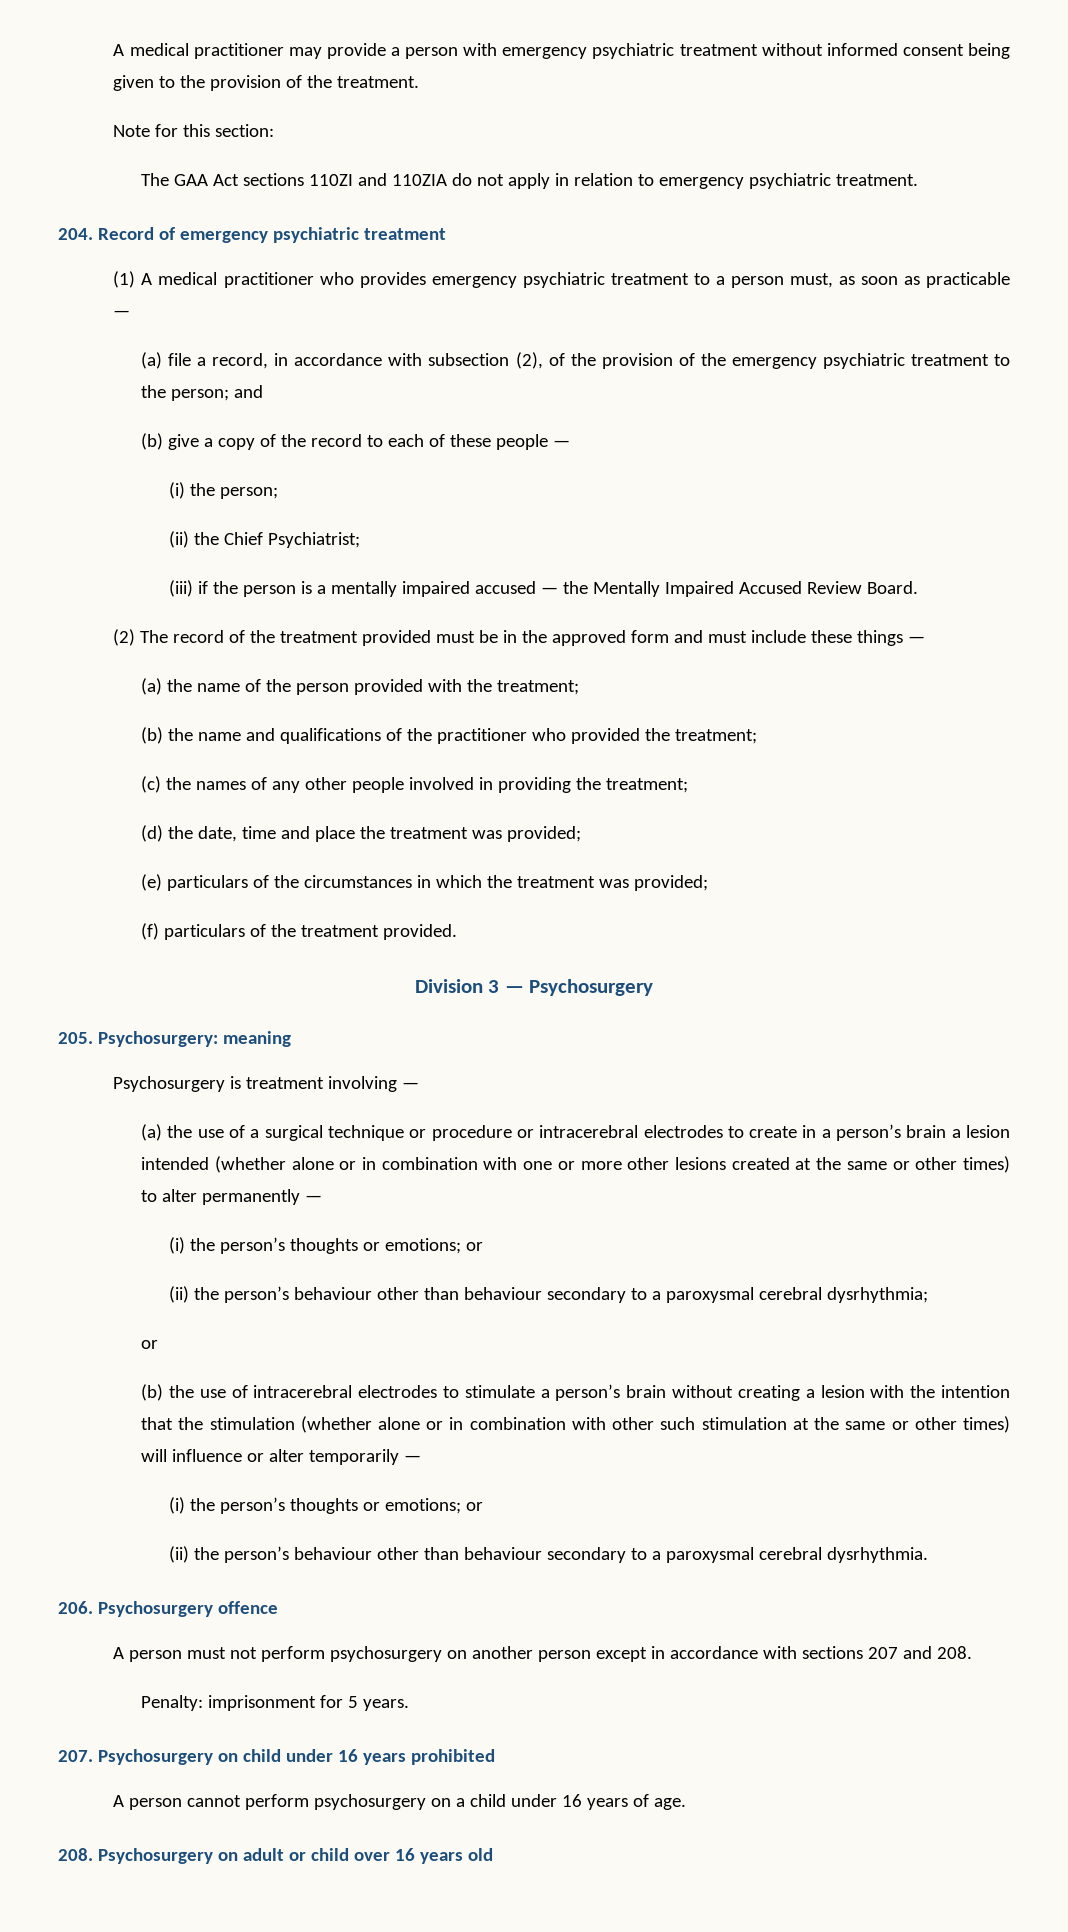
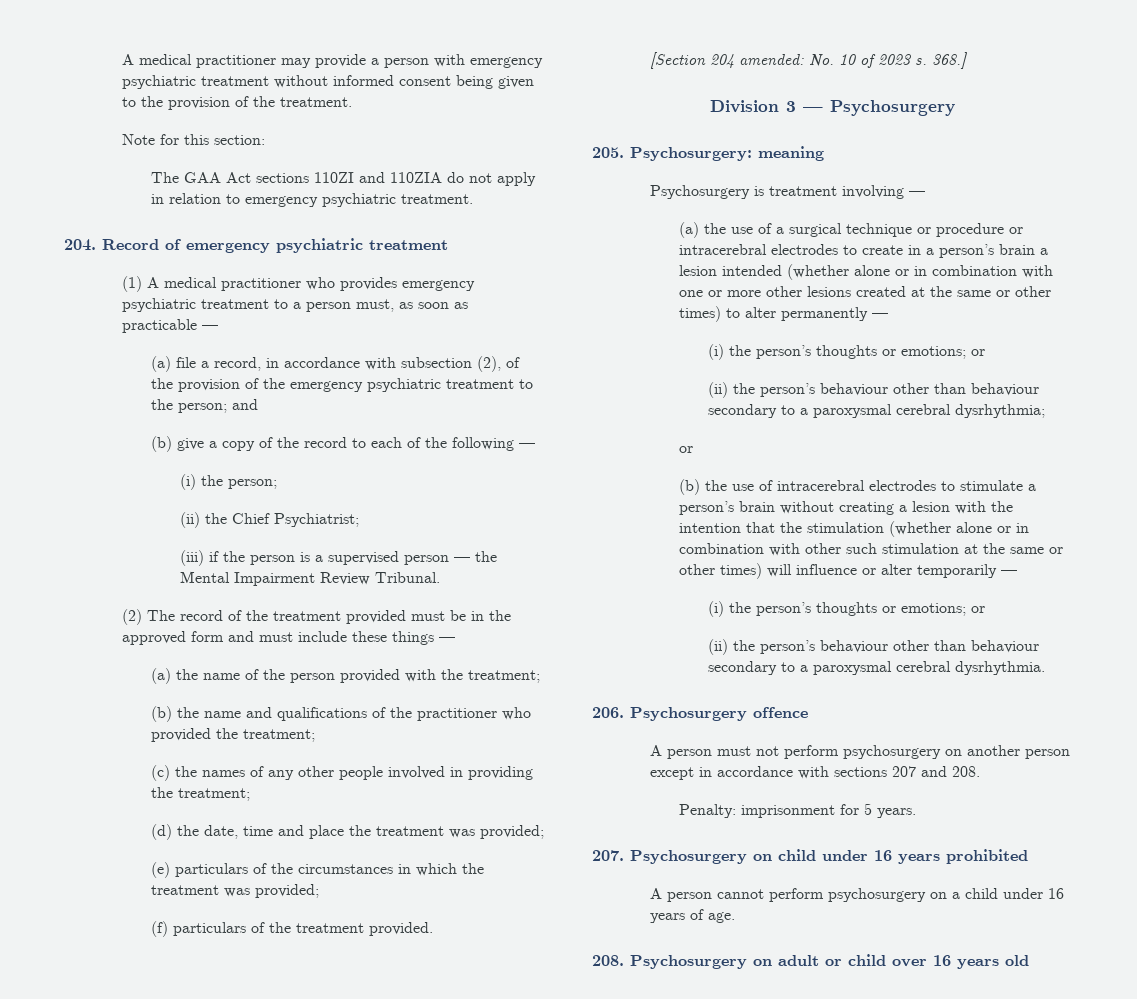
[450,434,549,450] these people -> [425,437,515,451] the following
[330,581,918,597] mentally impaired accused — the Mentally Impaired Accused Review Board. -> [328,551,498,565] [180,571,441,586] supervised person — the Mental Impairment Review Tribunal.
(458, 932) none -> [650,52,968,69] // [Section 204 amended: No. 10 of 2023 s. 368.]

